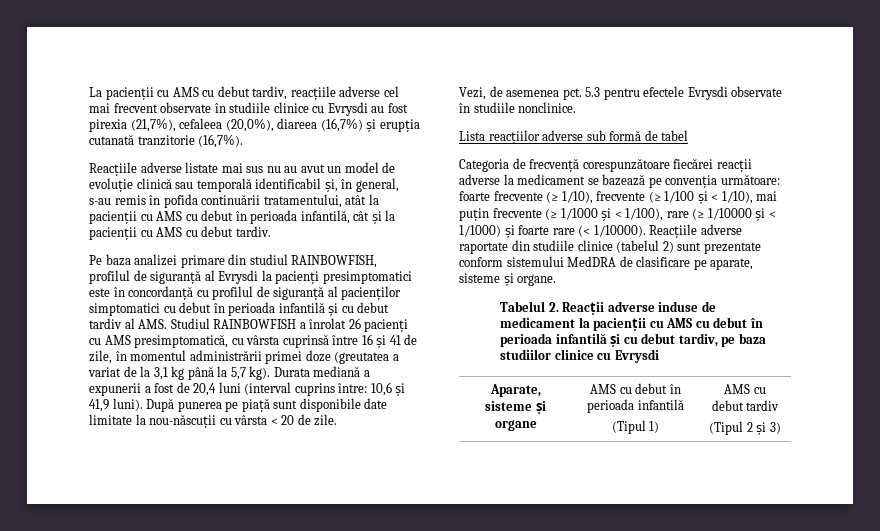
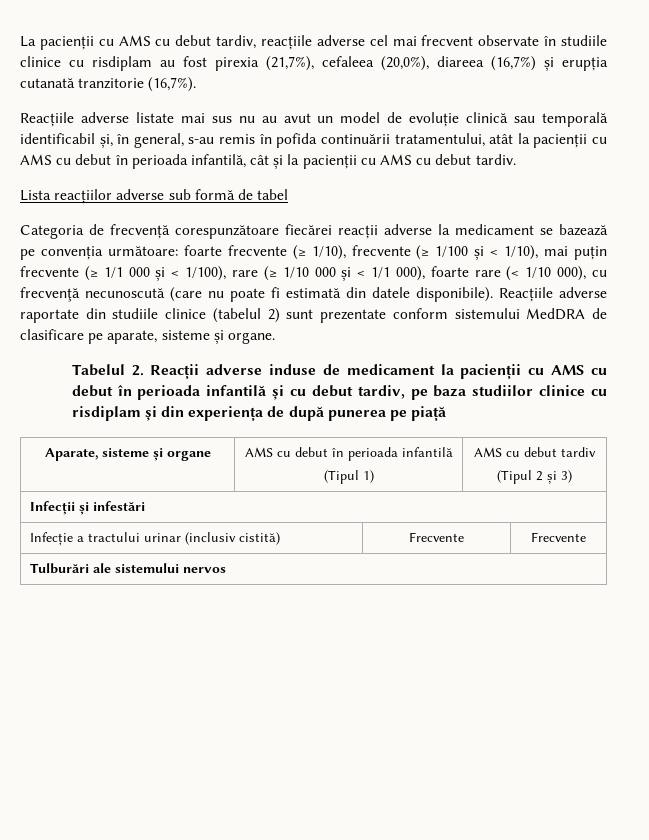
[327,102,368,116] Evrysdi -> [92,56,152,71] risdiplam
[89,254,378,268] [89,270,412,284] [89,286,402,300] [89,302,390,316] [89,318,409,332] [89,334,418,348] [89,350,399,364] [88,366,370,380] [89,382,406,396] [89,398,388,412] [89,414,338,428] [459,86,783,100] [459,102,577,113] // Pe baza analizei primare din studiul RAINBOWFISH, profilul de siguranță al Evrysdi la pacienți presimptomatici este în concordanță cu profilul de siguranță al pacienților simptomatici cu debut în perioada infantilă și cu debut tardiv al AMS. Studiul RAINBOWFISH a înrolat 26 pacienți cu AMS presimptomatică, cu vârsta cuprinsă între 16 și 41 de zile, în momentul administrării primei doze (greutatea a variat de la 3,1 kg până la 5,7 kg). Durata mediană a expunerii a fost de 20,4 luni (interval cuprins între: 10,6 și 41,9 luni). După punerea pe piață sunt disponibile date limitate la nou-născuții cu vârsta < 20 de zile. // Vezi, de asemenea pct. 5.3 pentru efectele Evrysdi observate în studiile nonclinice. -> (516, 159) none
[560,208,598,220] 1/1000 -> [103,267,150,278] 1/1 000
[707,208,776,221] [459,225,646,238] 1/10000 și < 1/1000) și foarte rare (< 1/10000). -> [282,266,608,281] [20,287,493,302] 1/10 000 și < 1/1 000), foarte rare (< 1/10 000), cu frecvenţă necunoscută (care nu poate fi estimată din datele disponibile).
[614,349,659,363] Evrysdi -> [71,406,447,421] risdiplam și din experiența de după punerea pe piață
(781, 428) none -> [29,501,145,515] [29,532,280,546] [409,532,464,542] [531,532,586,542] [29,563,226,574] // Infecții și infestări // Infecție a tractului urinar (inclusiv cistită) | Frecvente | Frecvente // Tulburări ale sistemului nervos

